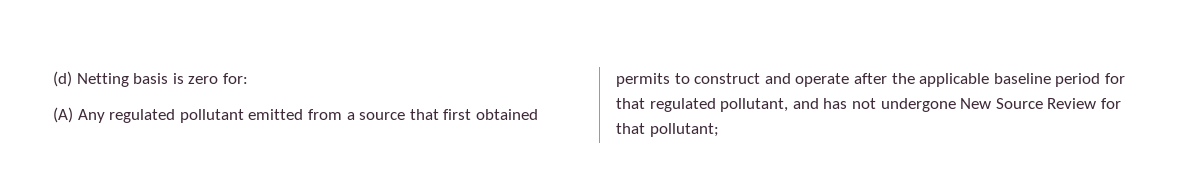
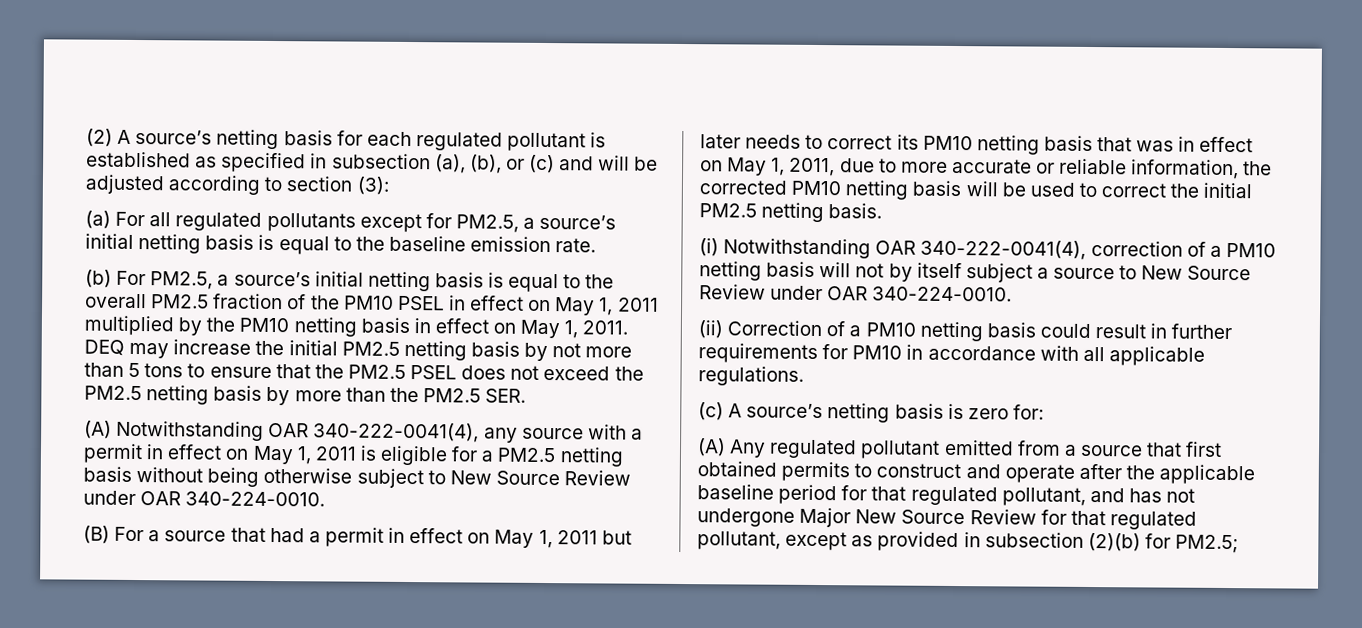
[53,71,129,87] (d) Netting -> [86,128,607,152] [86,151,659,174] [85,174,389,195] [85,210,617,233] [85,233,597,255] [85,269,615,293] [85,293,659,316] [84,315,629,339] [84,339,633,362] [84,362,644,381] [84,385,527,406] [84,420,643,443] [83,443,624,467] [83,466,632,489] [83,490,326,507] [83,525,632,549] [700,134,1254,155] [700,157,1273,180] [699,180,1253,200] [699,202,883,223] [699,238,1276,260] [699,261,1252,283] [699,284,1013,302] [698,320,1233,342] [698,343,1205,366] [698,366,804,386] [698,402,891,423] (2) A source’s netting basis for each regulated pollutant is established as specified in subsection (a), (b), or (c) and will be adjusted according to section (3): // (a) For all regulated pollutants except for PM2.5, a source’s initial netting basis is equal to the baseline emission rate. // (b) For PM2.5, a source’s initial netting basis is equal to the overall PM2.5 fraction of the PM10 PSEL in effect on May 1, 2011 multiplied by the PM10 netting basis in effect on May 1, 2011. DEQ may increase the initial PM2.5 netting basis by not more than 5 tons to ensure that the PM2.5 PSEL does not exceed the PM2.5 netting basis by more than the PM2.5 SER. // (A) Notwithstanding OAR 340-222-0041(4), any source with a permit in effect on May 1, 2011 is eligible for a PM2.5 netting basis without being otherwise subject to New Source Review under OAR 340-224-0010. // (B) For a source that had a permit in effect on May 1, 2011 but later needs to correct its PM10 netting basis that was in effect on May 1, 2011, due to more accurate or reliable information, the corrected PM10 netting basis will be used to correct the initial PM2.5 netting basis. // (i) Notwithstanding OAR 340-222-0041(4), correction of a PM10 netting basis will not by itself subject a source to New Source Review under OAR 340-224-0010. // (ii) Correction of a PM10 netting basis could result in further requirements for PM10 in accordance with all applicable regulations. // (c) A source’s netting
(956, 105) none -> [799,507,852,528] Major
[649,123,719,137] pollutant; -> [1109,511,1197,530] [697,531,1240,554] regulated pollutant, except as provided in subsection (2)(b) for PM2.5;

